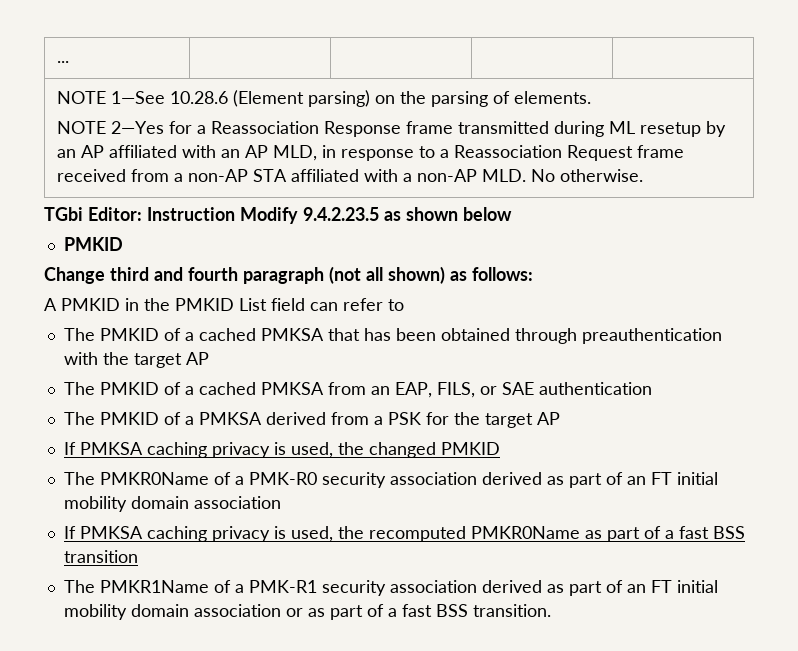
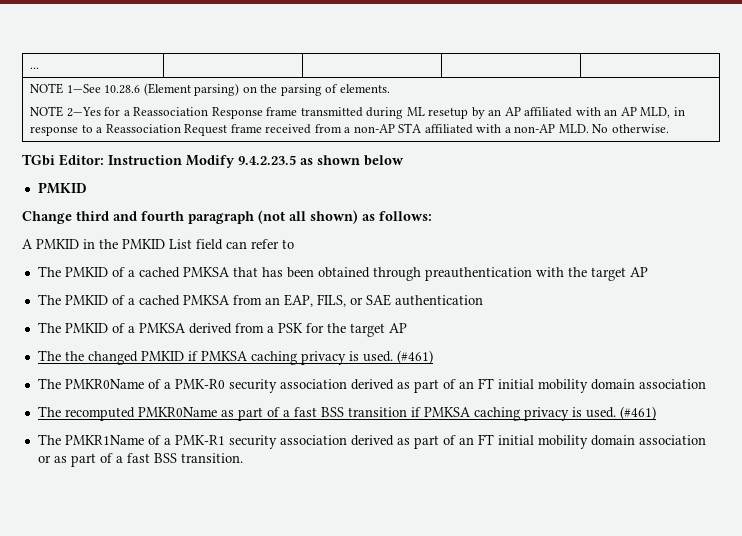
[63,442,500,458] If PMKSA caching privacy is used, the changed PMKID -> [37,350,433,365] The the changed PMKID if PMKSA caching privacy is used. (#461)
[63,526,364,542] If PMKSA caching privacy is used, the -> [37,406,61,417] The
(138, 556) none -> [410,406,656,421] if PMKSA caching privacy is used. (#461)

